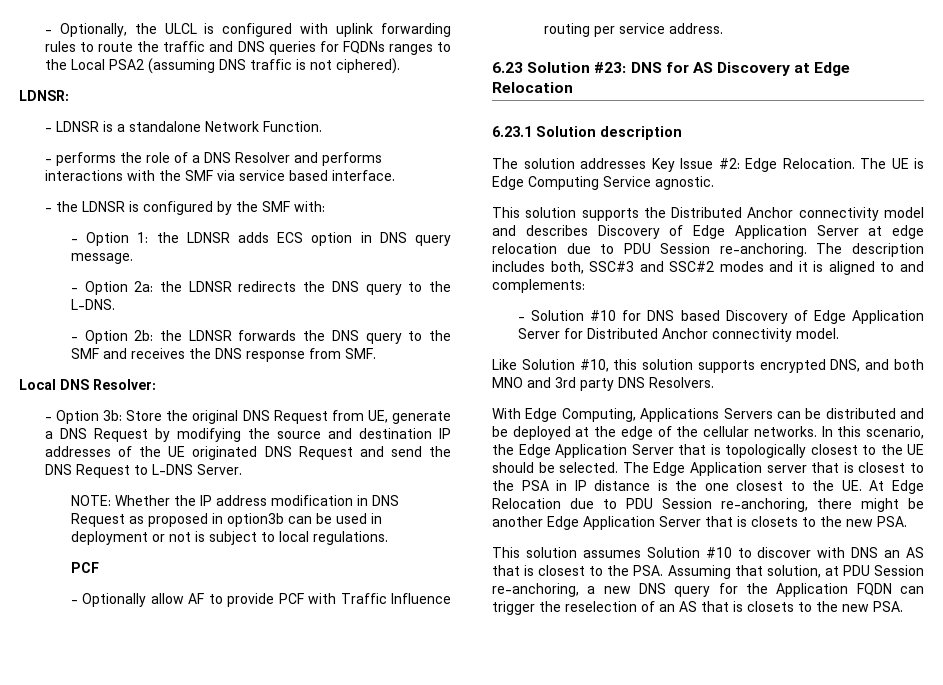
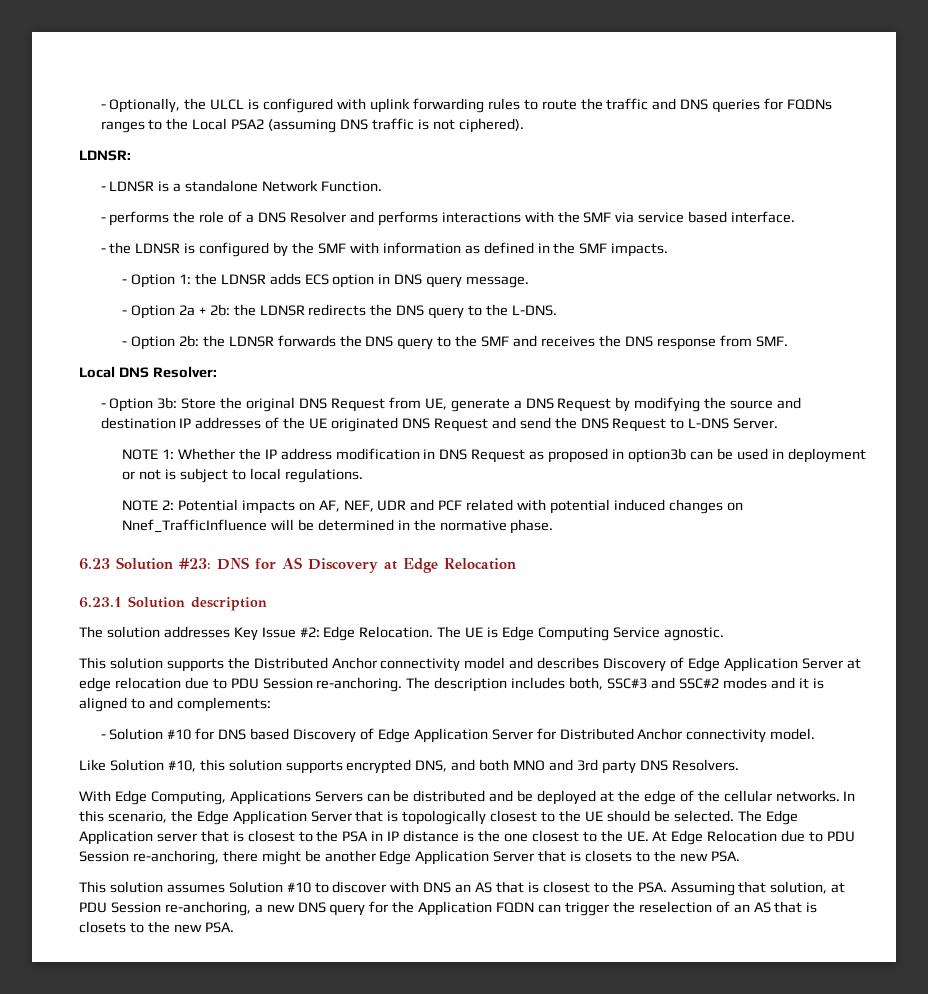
[293,201,325,212] with: -> [349,242,669,257] with information as defined in the SMF impacts.
[134,281,154,292] 2a: -> [178,304,230,316] 2a + 2b:
[70,495,111,506] NOTE: -> [122,449,174,460] NOTE 1:
[70,562,99,573] [70,593,451,607] [543,23,723,37] PCF // - Optionally allow AF to provide PCF with Traffic Influence routing per service address. -> [122,499,743,514] [122,519,554,534] NOTE 2: Potential impacts on AF, NEF, UDR and PCF related with potential induced changes on Nnef_TrafficInfluence will be determined in the normative phase.

